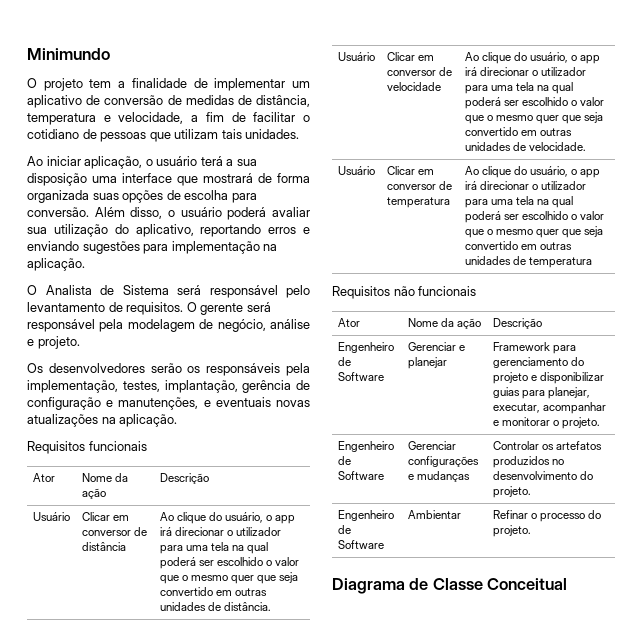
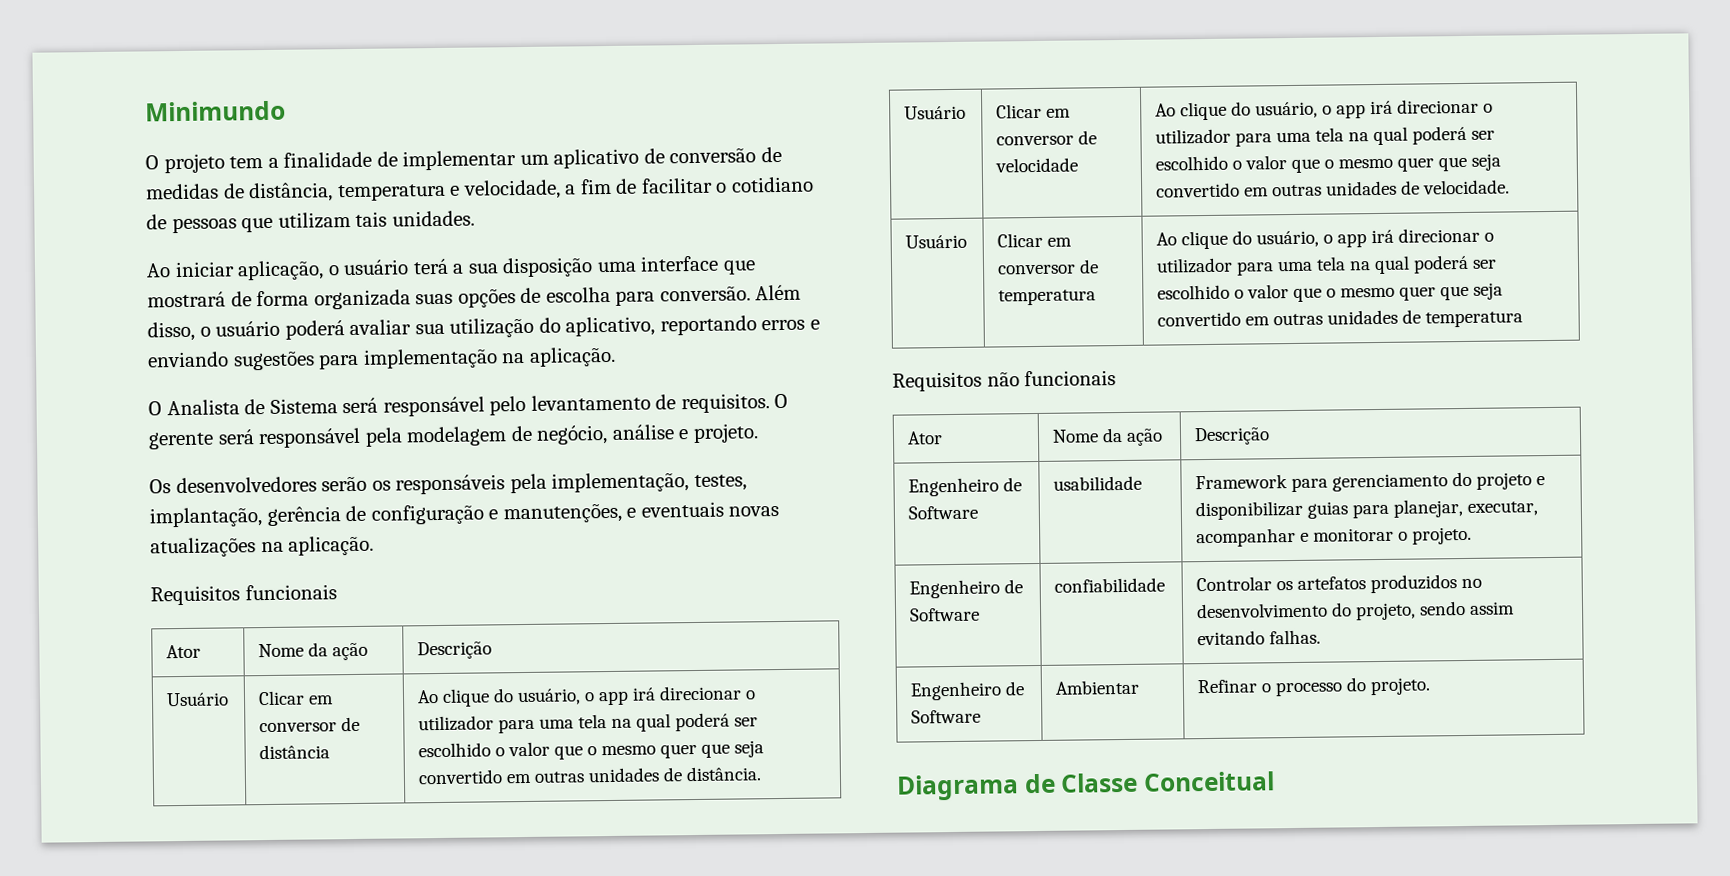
[407,342,466,351] [407,357,447,369] Gerenciar e planejar -> [1053,475,1143,491] usabilidade
[407,441,456,450] [407,456,479,467] [407,471,471,482] Gerenciar configurações e mudanças -> [1054,577,1166,593] confiabilidade
[492,486,531,498] projeto. -> [1355,600,1516,621] [1197,629,1322,646] projeto, sendo assim evitando falhas.

